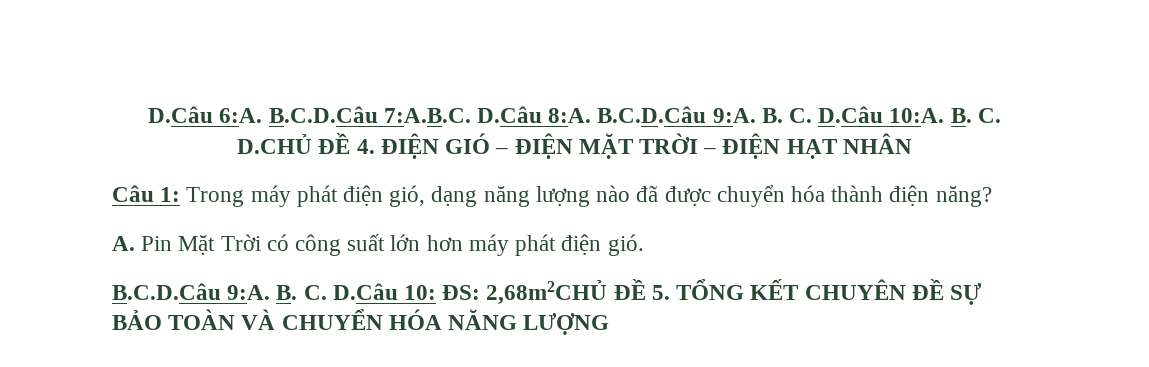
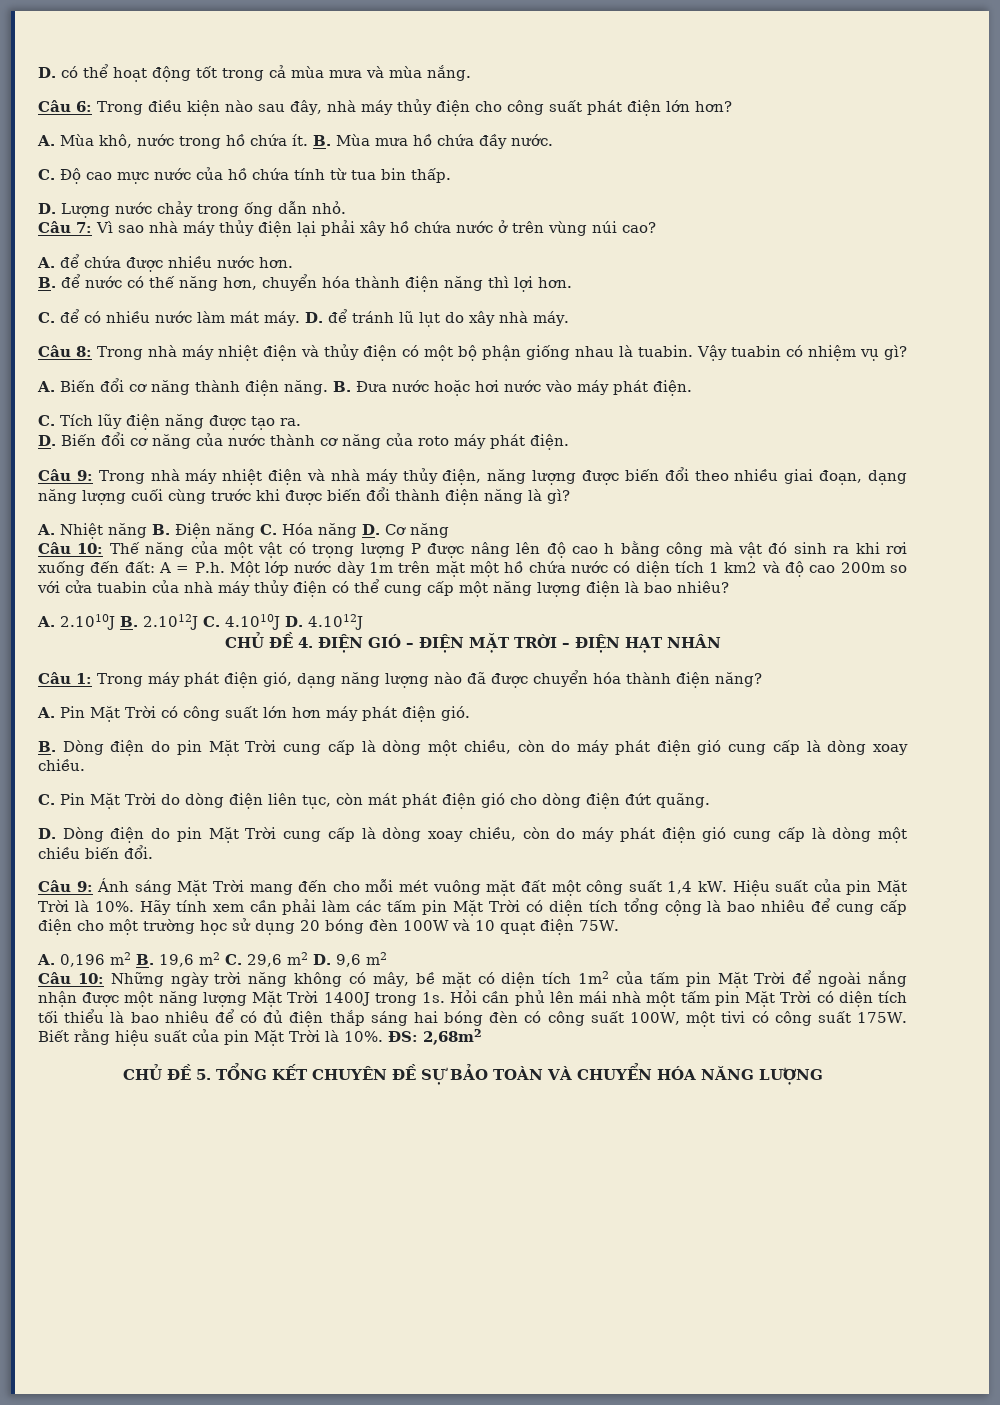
[148,106,1001,123] [237,134,313,154] D.Câu 6:A. B.C.D.Câu 7:A.B.C. D.Câu 8:A. B.C.D.Câu 9:A. B. C. D.Câu 10:A. B. C. D.CHỦ -> [38,64,471,82] [38,99,732,116] [37,134,553,149] [38,167,451,184] [38,201,346,218] [38,220,656,237] [37,254,293,272] [38,274,572,292] [38,309,569,327] [38,344,907,361] [37,378,692,396] [38,414,301,430] [38,432,569,450] [38,467,907,485] [38,487,570,505] [37,523,449,539] [38,541,907,558] [38,561,908,577] [37,579,729,597] [37,614,363,630] [224,632,264,648] D. có thể hoạt động tốt trong cả mùa mưa và mùa nắng. // Câu 6: Trong điều kiện nào sau đây, nhà máy thủy điện cho công suất phát điện lớn hơn? // A. Mùa khô, nước trong hồ chứa ít. B. Mùa mưa hồ chứa đầy nước. // C. Độ cao mực nước của hồ chứa tính từ tua bin thấp. // D. Lượng nước chảy trong ống dẫn nhỏ. // Câu 7: Vì sao nhà máy thủy điện lại phải xây hồ chứa nước ở trên vùng núi cao? // A. để chứa được nhiều nước hơn. // B. để nước có thế năng hơn, chuyển hóa thành điện năng thì lợi hơn. // C. để có nhiều nước làm mát máy. D. để tránh lũ lụt do xây nhà máy. // Câu 8: Trong nhà máy nhiệt điện và thủy điện có một bộ phận giống nhau là tuabin. Vậy tuabin có nhiệm vụ gì? // A. Biến đổi cơ năng thành điện năng. B. Đưa nước hoặc hơi nước vào máy phát điện. // C. Tích lũy điện năng được tạo ra. // D. Biến đổi cơ năng của nước thành cơ năng của roto máy phát điện. // Câu 9: Trong nhà máy nhiệt điện và nhà máy thủy điện, năng lượng được biến đổi theo nhiều giai đoạn, dạng năng lượng cuối cùng trước khi được biến đổi thành điện năng là gì? // A. Nhiệt năng B. Điện năng C. Hóa năng D. Cơ năng // Câu 10: Thế năng của một vật có trọng lượng P được nâng lên độ cao h bằng công mà vật đó sinh ra khi rơi xuống đến đất: A = P.h. Một lớp nước dày 1m trên mặt một hồ chứa nước có diện tích 1 km2 và độ cao 200m so với cửa tuabin của nhà máy thủy điện có thể cung cấp một năng lượng điện là bao nhiêu? // A. 2.1010J B. 2.1012J C. 4.1010J D. 4.1012J // CHỦ
[112,280,608,305] B.C.D.Câu 9:A. B. C. D.Câu 10: ĐS: 2,68m2CHỦ -> [38,740,909,756] [38,759,85,771] [38,793,710,809] [38,827,908,843] [38,845,153,859] [38,878,908,896] [38,898,907,916] [38,918,619,935] [37,952,387,967] [38,970,908,988] [38,990,908,1007] [38,1009,908,1027] [38,1029,482,1046] [122,1064,162,1080] B. Dòng điện do pin Mặt Trời cung cấp là dòng một chiều, còn do máy phát điện gió cung cấp là dòng xoay chiều. // C. Pin Mặt Trời do dòng điện liên tục, còn mát phát điện gió cho dòng điện đứt quãng. // D. Dòng điện do pin Mặt Trời cung cấp là dòng xoay chiều, còn do máy phát điện gió cung cấp là dòng một chiều biến đổi. // Câu 9: Ánh sáng Mặt Trời mang đến cho mỗi mét vuông mặt đất một công suất 1,4 kW. Hiệu suất của pin Mặt Trời là 10%. Hãy tính xem cần phải làm các tấm pin Mặt Trời có diện tích tổng cộng là bao nhiêu để cung cấp điện cho một trường học sử dụng 20 bóng đèn 100W và 10 quạt điện 75W. // A. 0,196 m2 B. 19,6 m2 C. 29,6 m2 D. 9,6 m2 // Câu 10: Những ngày trời năng không có mây, bề mặt có diện tích 1m2 của tấm pin Mặt Trời để ngoài nắng nhận được một năng lượng Mặt Trời 1400J trong 1s. Hỏi cần phủ lên mái nhà một tấm pin Mặt Trời có diện tích tối thiểu là bao nhiêu để có đủ điện thắp sáng hai bóng đèn có công suất 100W, một tivi có công suất 175W. Biết rằng hiệu suất của pin Mặt Trời là 10%. ĐS: 2,68m2 // CHỦ

